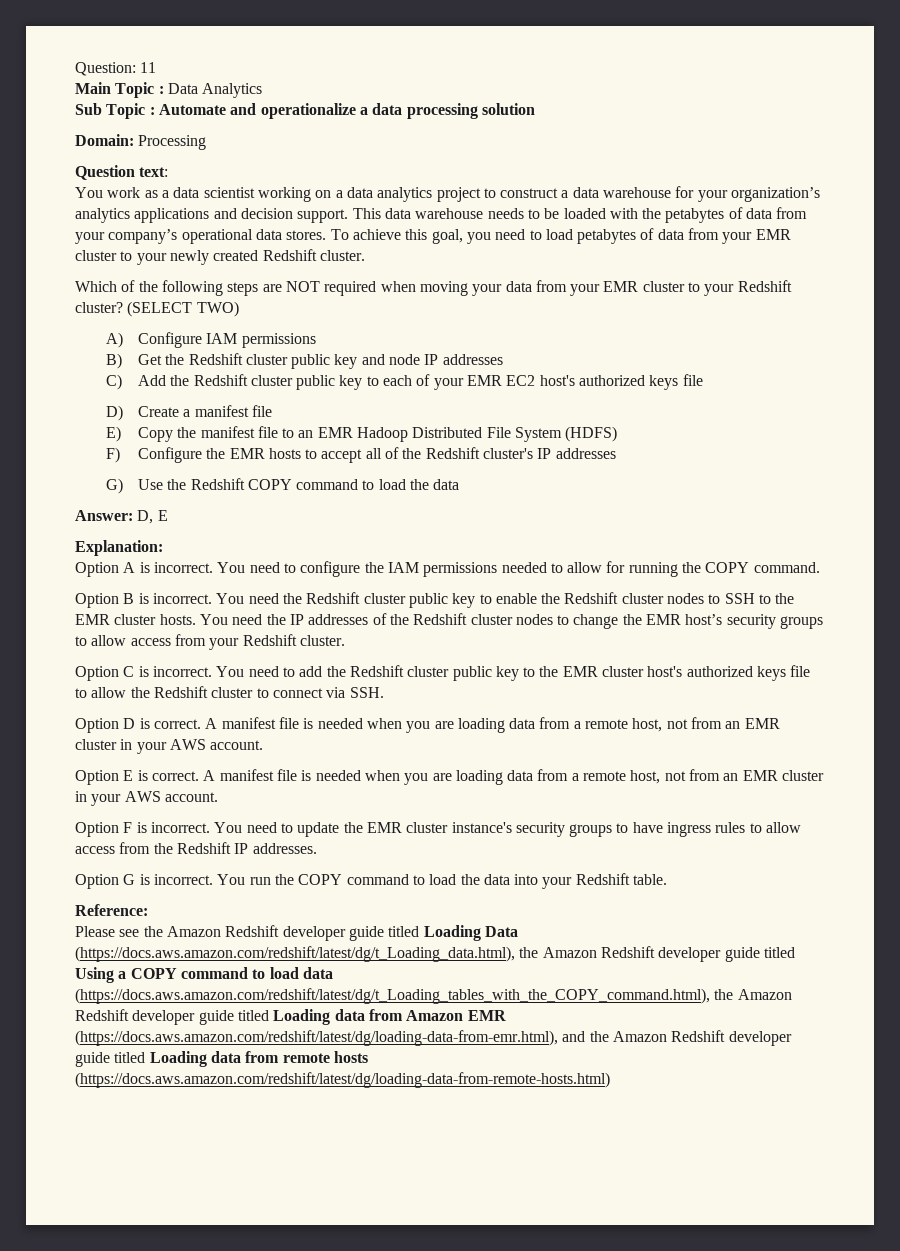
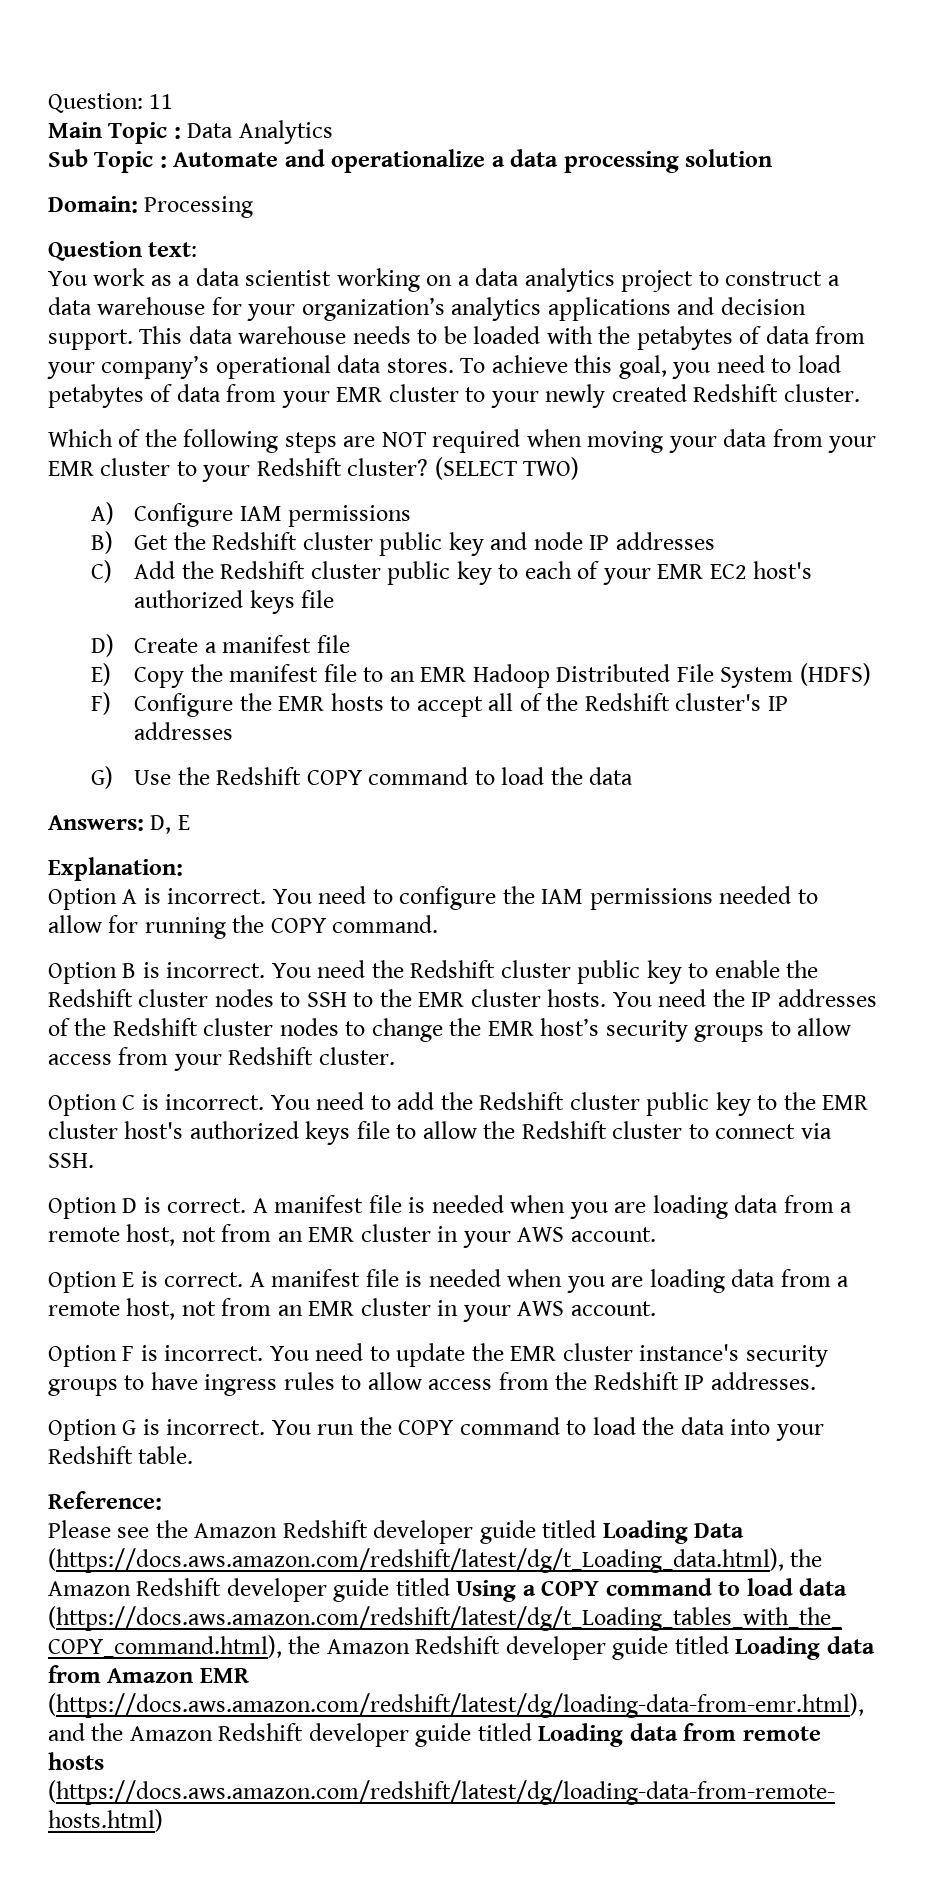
[75,510,133,521] Answer: -> [48,815,144,831] Answers:

